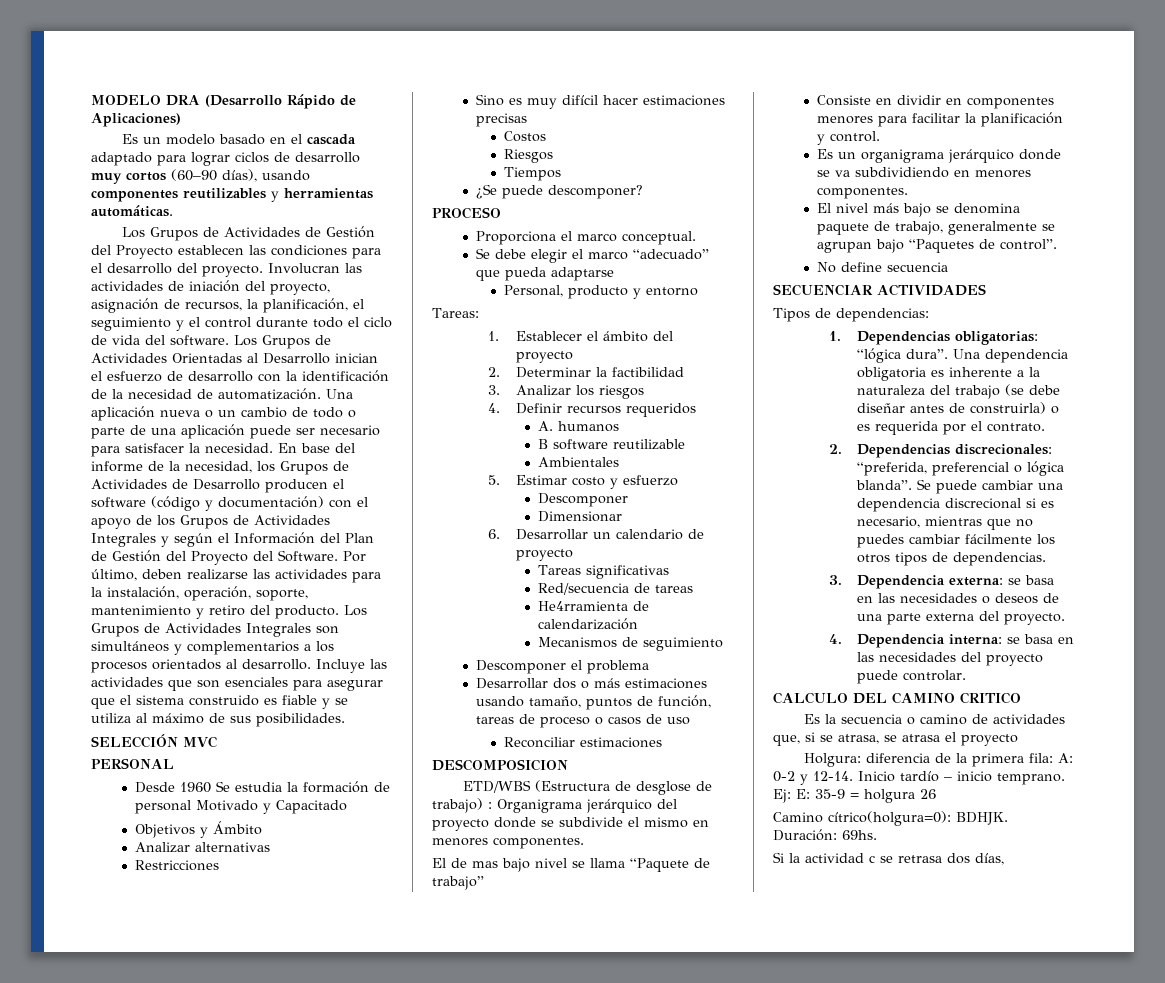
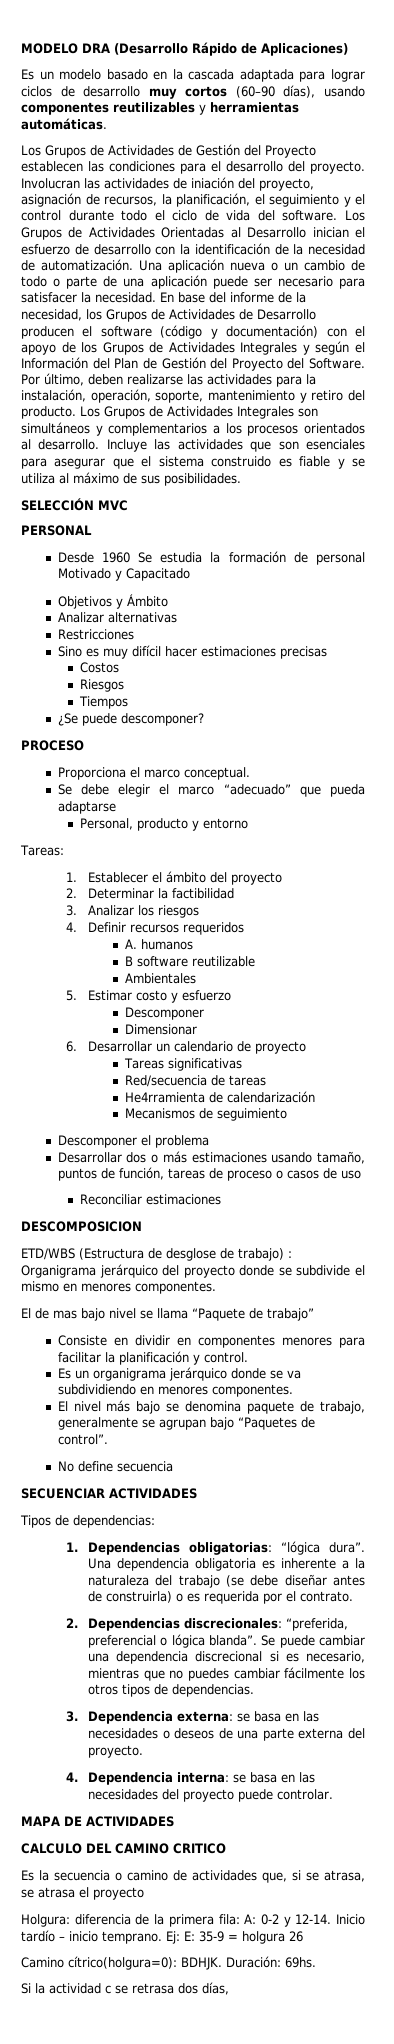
[291,134,357,145] [91,152,152,166] el cascada adaptado -> [172,69,294,82] la cascada adaptada
(966, 675) none -> [21,1816,174,1827] // MAPA DE ACTIVIDADES

